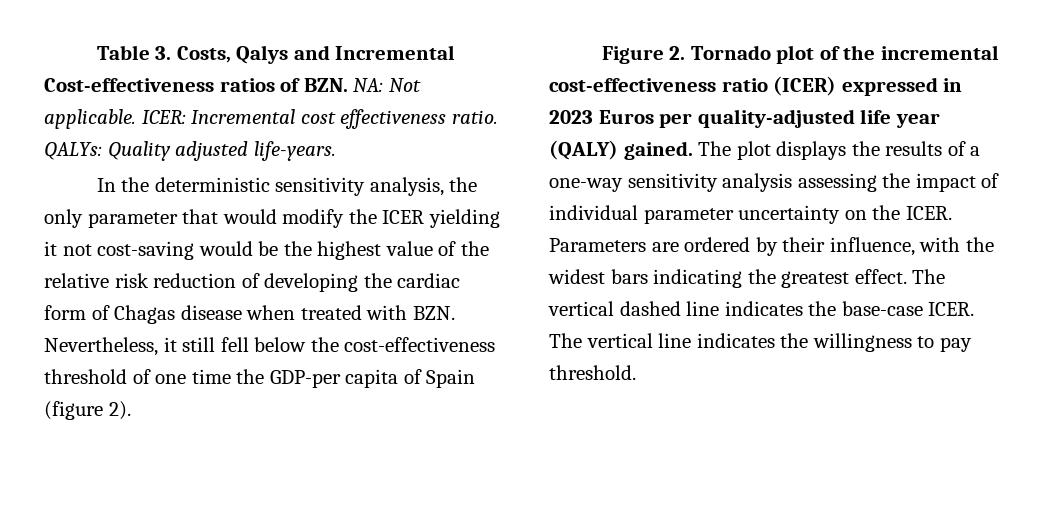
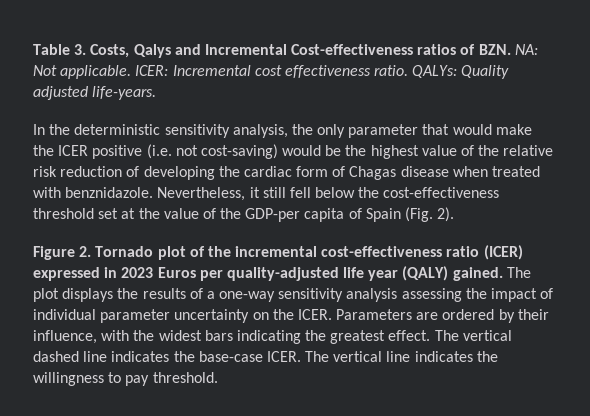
[282,209,345,228] modify -> [495,124,532,135] make
[428,209,500,228] [44,241,195,260] yielding it not cost-saving -> [92,144,278,159] positive (i.e. not cost-saving)
[412,306,455,320] BZN. -> [65,187,154,198] benznidazole.
[132,369,231,384] of one time -> [98,208,216,219] set at the value of
[44,401,103,420] (figure -> [405,207,434,222] (Fig.

